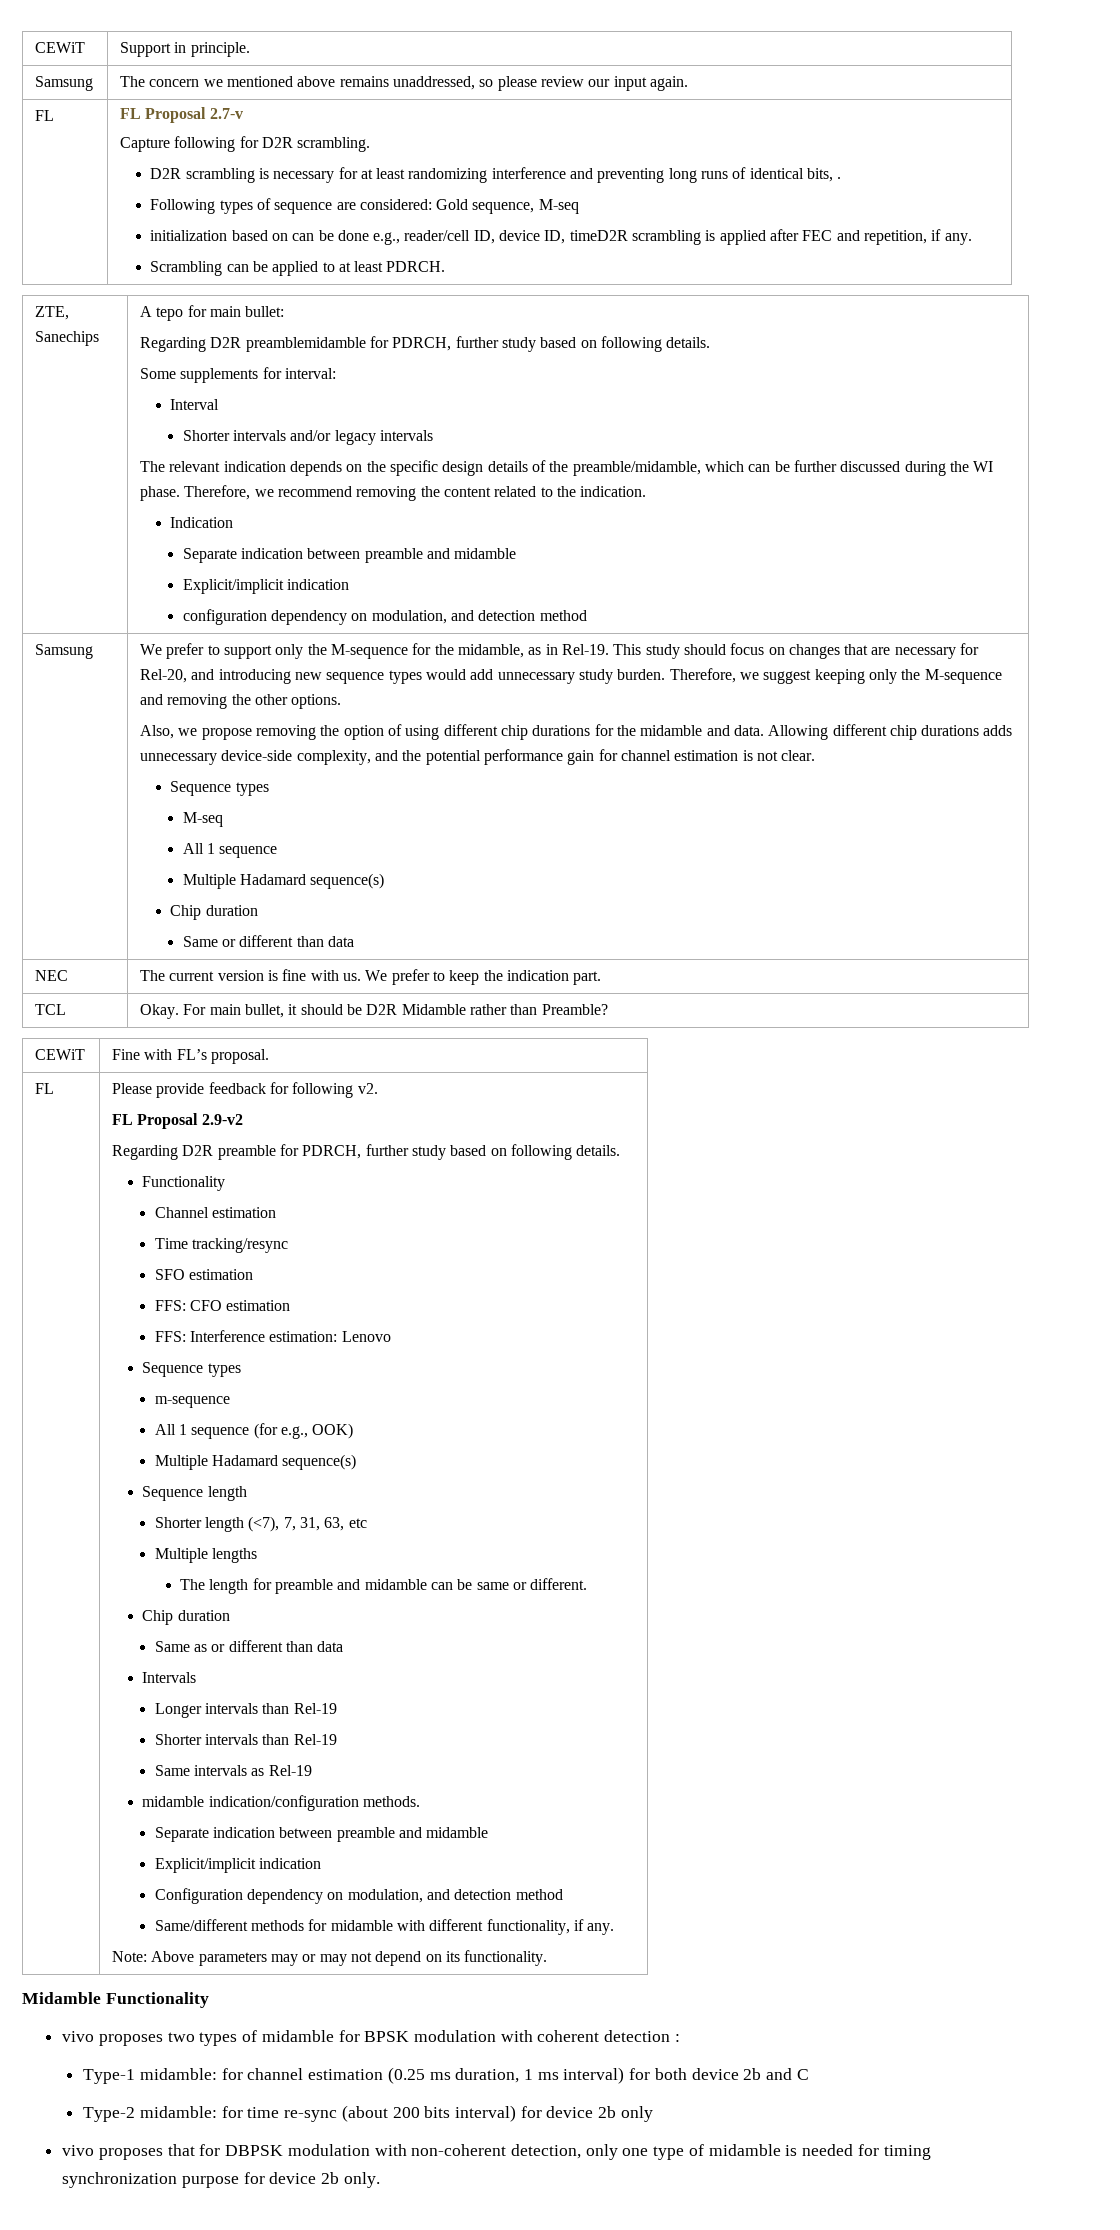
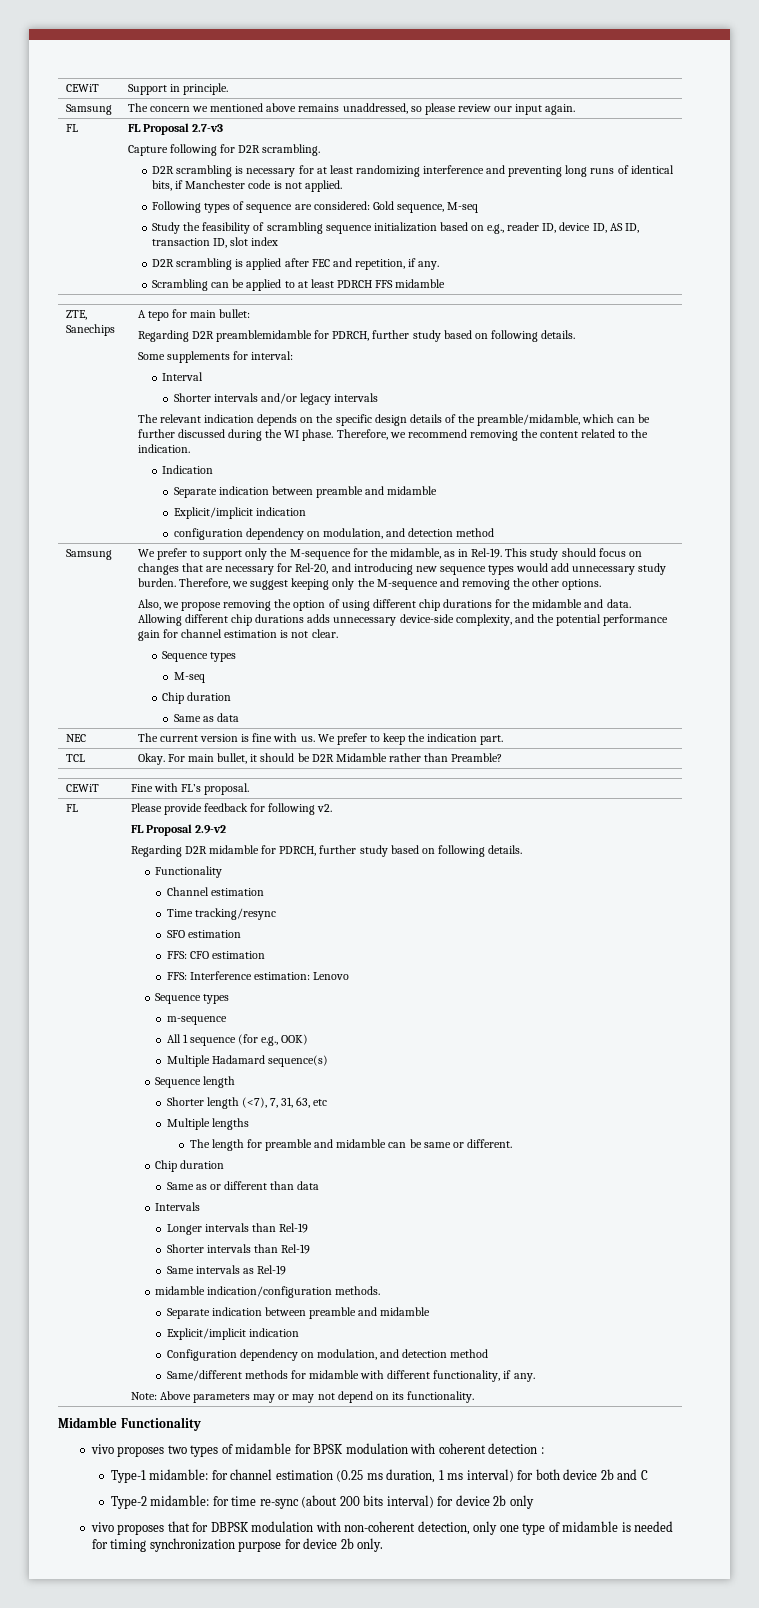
[209,108,243,119] 2.7-v -> [192,124,224,132] 2.7-v3
[837,177,842,179] . -> [175,180,342,192] if Manchester code is not applied.
[150,230,628,245] initialization based on can be done e.g., reader/cell ID, device ID, timeD2R -> [152,222,639,234] [152,237,279,248] [152,259,175,267] Study the feasibility of scrambling sequence initialization based on e.g., reader ID, device ID, AS ID, transaction ID, slot index // D2R
[386,261,446,272] PDRCH. -> [336,279,446,288] PDRCH FFS midamble
[182,843,278,858] [182,873,385,889] [170,905,258,920] [182,935,324,947] // All 1 sequence // Multiple Hadamard sequence(s) // Chip duration // Same or different than -> [162,692,232,704] [173,714,214,722] // Chip duration // Same as
[217,1145,276,1160] preamble -> [209,845,260,854] midamble

